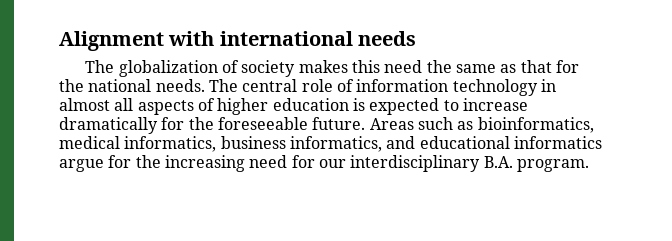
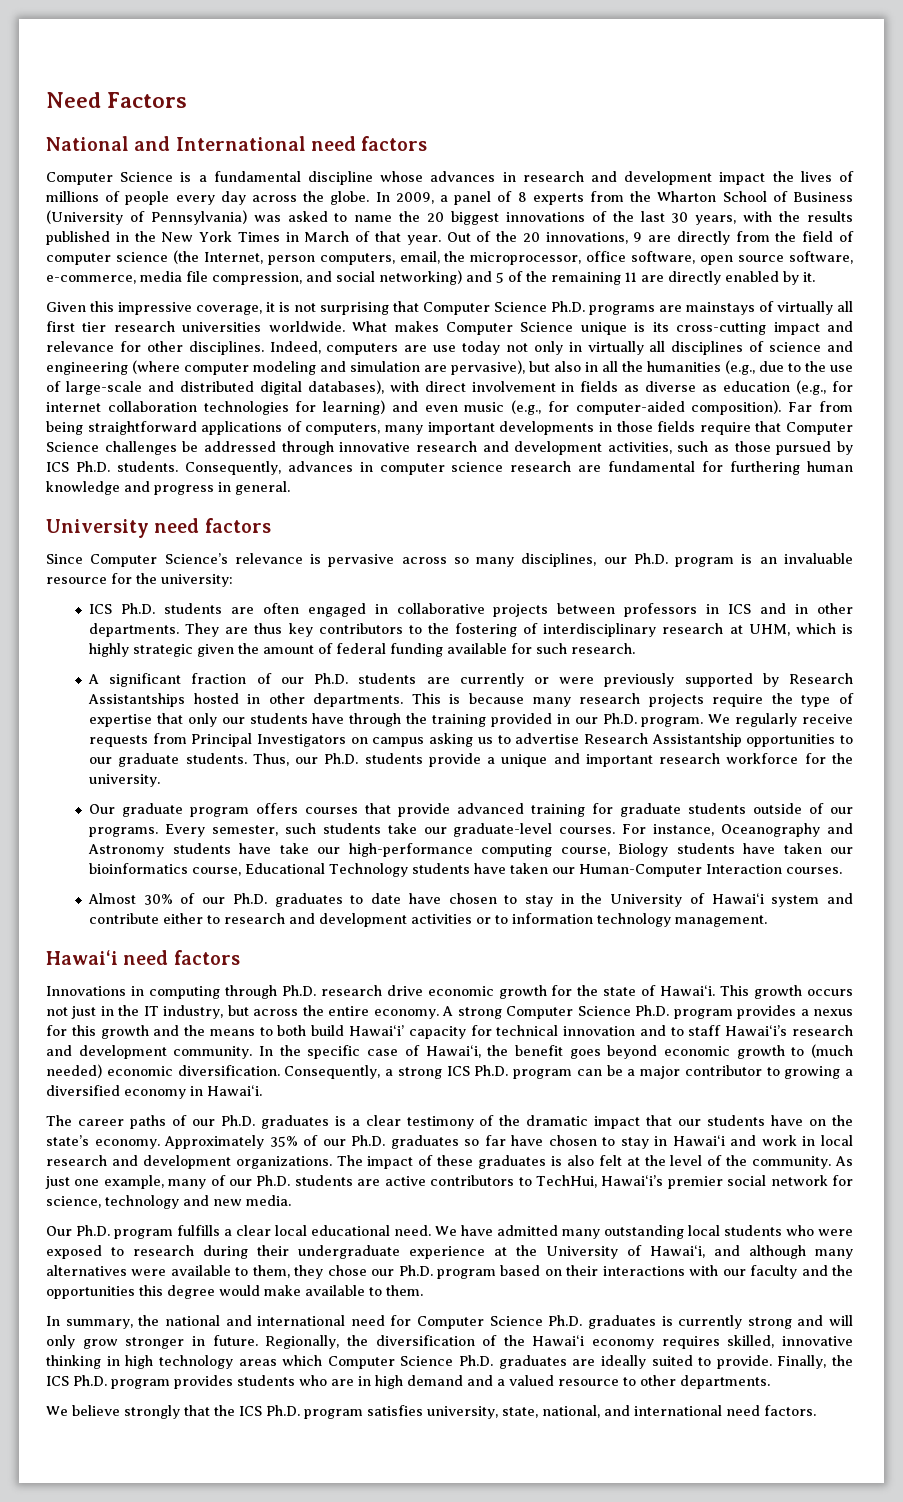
[59,31,417,51] [85,60,579,77] [59,79,556,96] [59,98,528,115] [59,117,594,134] [59,136,602,152] [59,155,589,172] Alignment with international needs // The globalization of society makes this need the same as that for the national needs. The central role of information technology in almost all aspects of higher education is expected to increase dramatically for the foreseeable future. Areas such as bioinformatics, medical informatics, business informatics, and educational informatics argue for the increasing need for our interdisciplinary B.A. program. -> [46,92,188,108] [46,136,428,151] [46,171,855,185] [46,191,854,205] [46,210,854,225] [46,231,854,245] [46,250,853,265] [46,270,815,285] [46,301,853,315] [46,321,854,335] [46,341,853,355] [46,360,853,375] [46,380,853,395] [46,400,853,415] [46,421,854,435] [46,441,853,455] [46,461,853,475] [46,481,290,495] [46,518,271,538] [46,553,853,567] [46,573,233,587] [89,603,853,617] [89,623,853,637] [89,643,636,657] [88,673,853,687] [88,693,855,707] [89,713,853,727] [89,733,854,747] [89,753,853,767] [89,774,161,787] [89,803,854,817] [89,823,853,837] [88,843,854,857] [89,863,842,877] [88,893,854,907] [89,913,768,927] [46,950,240,965] [46,985,853,999] [46,1005,854,1019] [46,1025,854,1039] [46,1044,853,1059] [46,1064,853,1079] [46,1085,262,1099] [46,1115,854,1129] [46,1135,853,1149] [46,1155,854,1169] [45,1175,853,1189] [46,1195,291,1209] [46,1225,853,1239] [46,1245,853,1259] [46,1265,854,1279] [46,1285,423,1299] [46,1315,853,1329] [46,1335,853,1349] [46,1355,853,1369] [46,1375,770,1389] [46,1405,816,1419] Need Factors // National and International need factors // Computer Science is a fundamental discipline whose advances in research and development impact the lives of millions of people every day across the globe. In 2009, a panel of 8 experts from the Wharton School of Business (University of Pennsylvania) was asked to name the 20 biggest innovations of the last 30 years, with the results published in the New York Times in March of that year. Out of the 20 innovations, 9 are directly from the field of computer science (the Internet, person computers, email, the microprocessor, office software, open source software, e-commerce, media file compression, and social networking) and 5 of the remaining 11 are directly enabled by it. // Given this impressive coverage, it is not surprising that Computer Science Ph.D. programs are mainstays of virtually all first tier research universities worldwide. What makes Computer Science unique is its cross-cutting impact and relevance for other disciplines. Indeed, computers are use today not only in virtually all disciplines of science and engineering (where computer modeling and simulation are pervasive), but also in all the humanities (e.g., due to the use of large-scale and distributed digital databases), with direct involvement in fields as diverse as education (e.g., for internet collaboration technologies for learning) and even music (e.g., for computer-aided composition). Far from being straightforward applications of computers, many important developments in those fields require that Computer Science challenges be addressed through innovative research and development activities, such as those pursued by ICS Ph.D. students. Consequently, advances in computer science research are fundamental for furthering human knowledge and progress in general. // University need factors // Since Computer Science’s relevance is pervasive across so many disciplines, our Ph.D. program is an invaluable resource for the university: // ICS Ph.D. students are often engaged in collaborative projects between professors in ICS and in other departments. They are thus key contributors to the fostering of interdisciplinary research at UHM, which is highly strategic given the amount of federal funding available for such research. // A significant fraction of our Ph.D. students are currently or were previously supported by Research Assistantships hosted in other departments. This is because many research projects require the type of expertise that only our students have through the training provided in our Ph.D. program. We regularly receive requests from Principal Investigators on campus asking us to advertise Research Assistantship opportunities to our graduate students. Thus, our Ph.D. students provide a unique and important research workforce for the university. // Our graduate program offers courses that provide advanced training for graduate students outside of our programs. Every semester, such students take our graduate-level courses. For instance, Oceanography and Astronomy students have take our high-performance computing course, Biology students have taken our bioinformatics course, Educational Technology students have taken our Human-Computer Interaction courses. // Almost 30% of our Ph.D. graduates to date have chosen to stay in the University of Hawai‘i system and contribute either to research and development activities or to information technology management. // Hawai‘i need factors // Innovations in computing through Ph.D. research drive economic growth for the state of Hawai‘i. This growth occurs not just in the IT industry, but across the entire economy. A strong Computer Science Ph.D. program provides a nexus for this growth and the means to both build Hawai‘i’ capacity for technical innovation and to staff Hawai‘i’s research and development community. In the specific case of Hawai‘i, the benefit goes beyond economic growth to (much needed) economic diversification. Consequently, a strong ICS Ph.D. program can be a major contributor to growing a diversified economy in Hawai‘i. // The career paths of our Ph.D. graduates is a clear testimony of the dramatic impact that our students have on the state’s economy. Approximately 35% of our Ph.D. graduates so far have chosen to stay in Hawai‘i and work in local research and development organizations. The impact of these graduates is also felt at the level of the community. As just one example, many of our Ph.D. students are active contributors to TechHui, Hawai‘i’s premier social network for science, technology and new media. // Our Ph.D. program fulfills a clear local educational need. We have admitted many outstanding local students who were exposed to research during their undergraduate experience at the University of Hawai‘i, and although many alternatives were available to them, they chose our Ph.D. program based on their interactions with our faculty and the opportunities this degree would make available to them. // In summary, the national and international need for Computer Science Ph.D. graduates is currently strong and will only grow stronger in future. Regionally, the diversification of the Hawai‘i economy requires skilled, innovative thinking in high technology areas which Computer Science Ph.D. graduates are ideally suited to provide. Finally, the ICS Ph.D. program provides students who are in high demand and a valued resource to other departments. // We believe strongly that the ICS Ph.D. program satisfies university, state, national, and international need factors.

